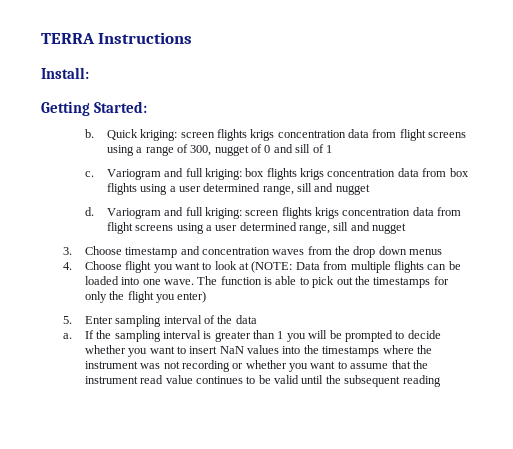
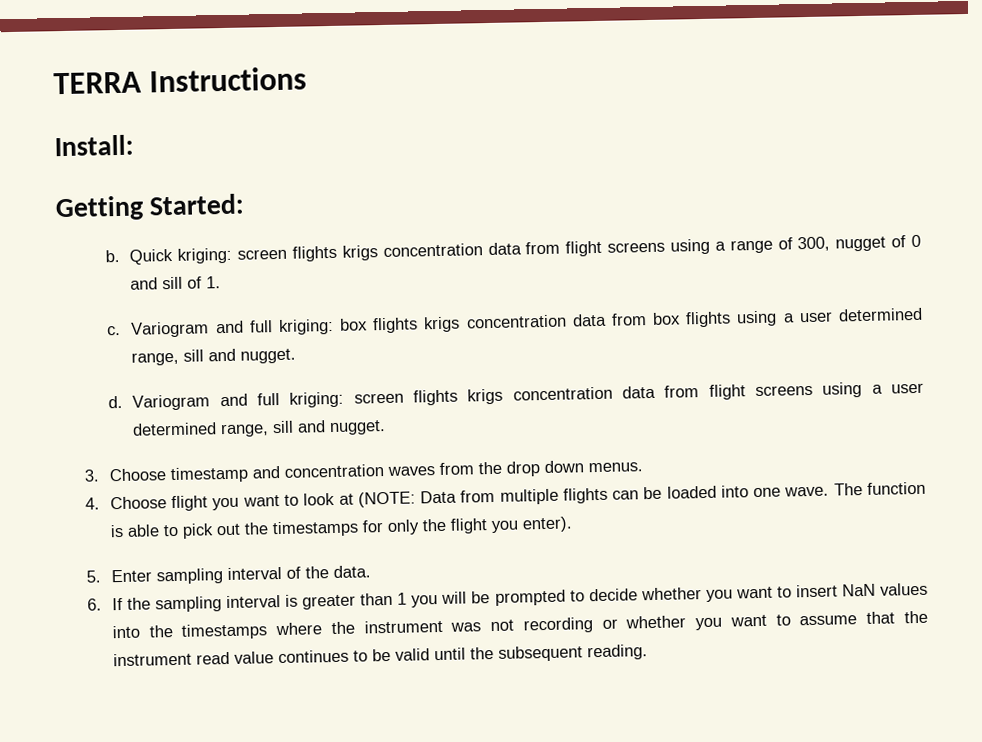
[325,145,332,153] 1 -> [206,276,222,289] 1.
[335,184,370,195] nugget -> [240,348,297,364] nugget.
[372,223,407,234] nugget -> [329,419,387,436] nugget.
[409,249,443,255] menus -> [587,462,643,473] menus.
[177,291,207,303] enter) -> [521,516,573,533] enter).
[235,315,257,324] [62,333,72,339] data // a. -> [332,565,371,579] [87,598,103,611] data. // 6.
[402,375,441,387] reading -> [586,644,648,661] reading.

